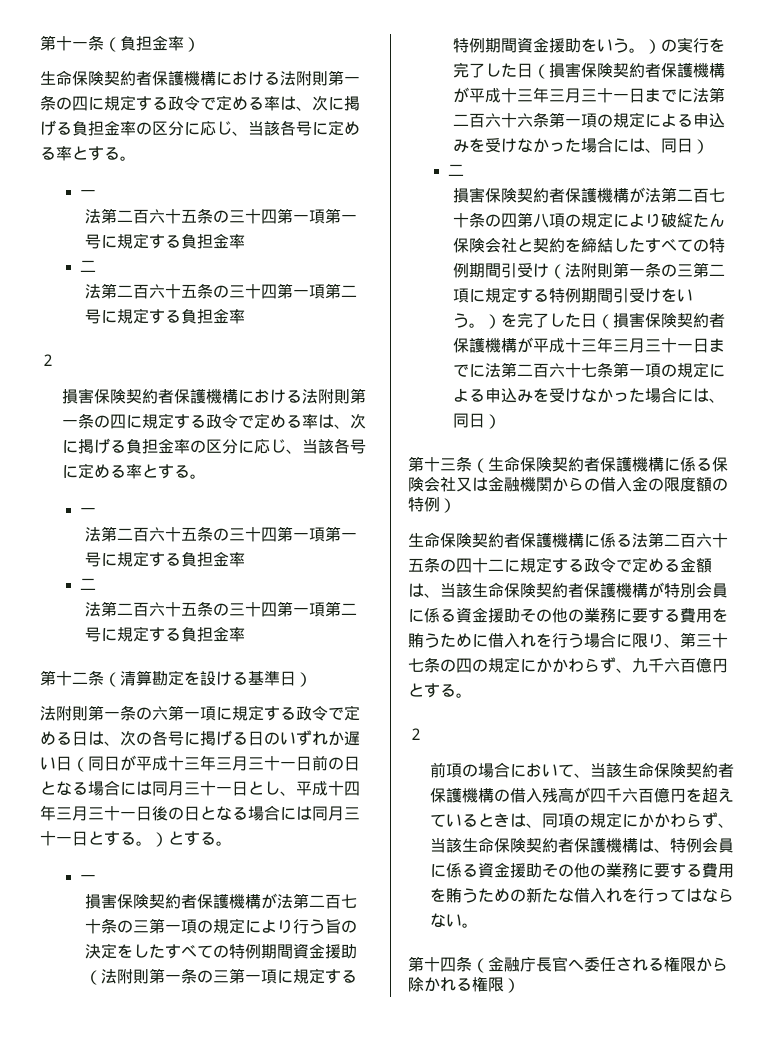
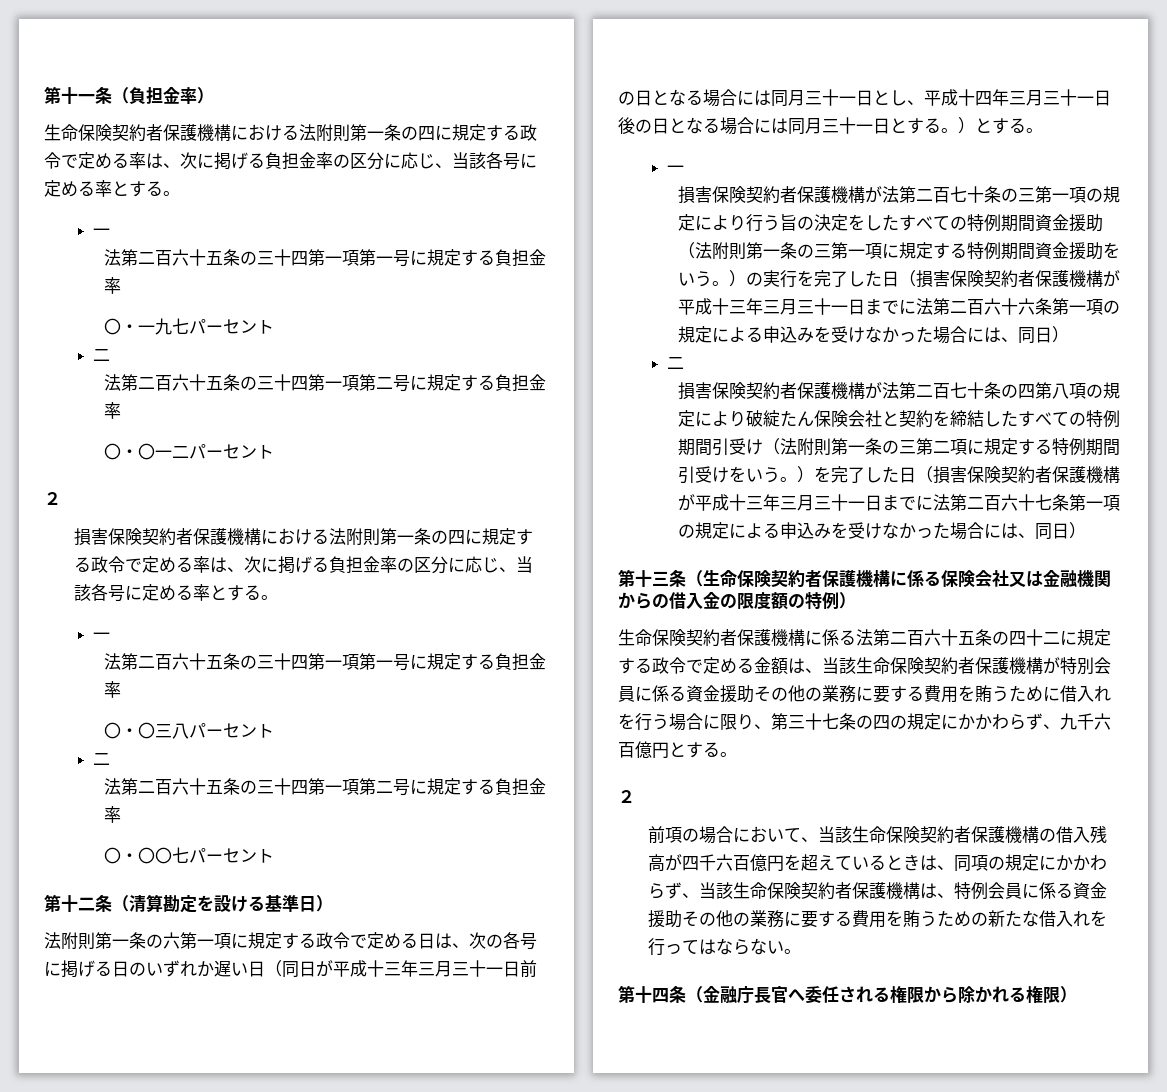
(245, 241) none -> [104,318,275,335] // 〇・一九七パーセント
(245, 316) none -> [104,443,275,460] // 〇・〇一二パーセント
(245, 559) none -> [104,722,275,739] // 〇・〇三八パーセント
(245, 634) none -> [104,847,275,864] // 〇・〇〇七パーセント

